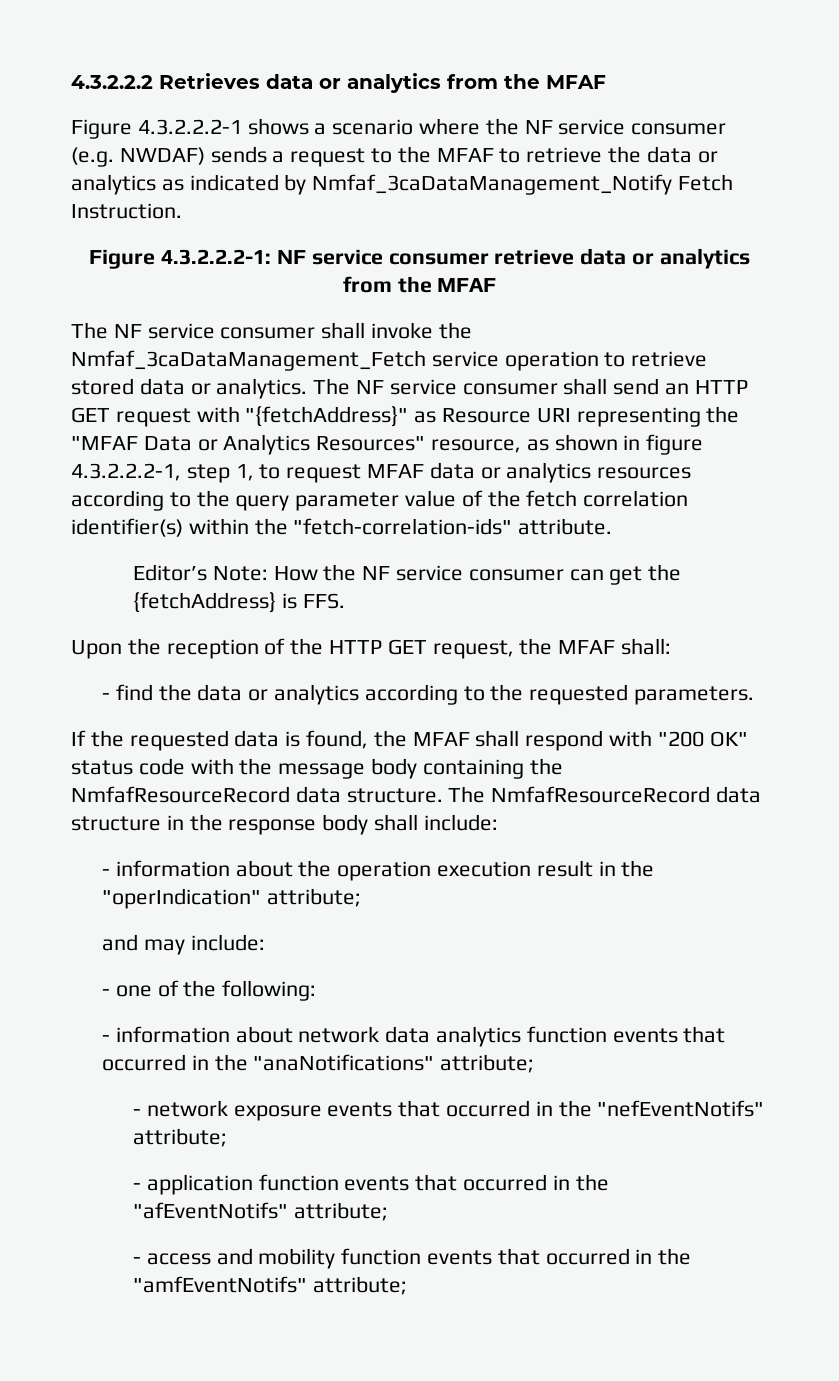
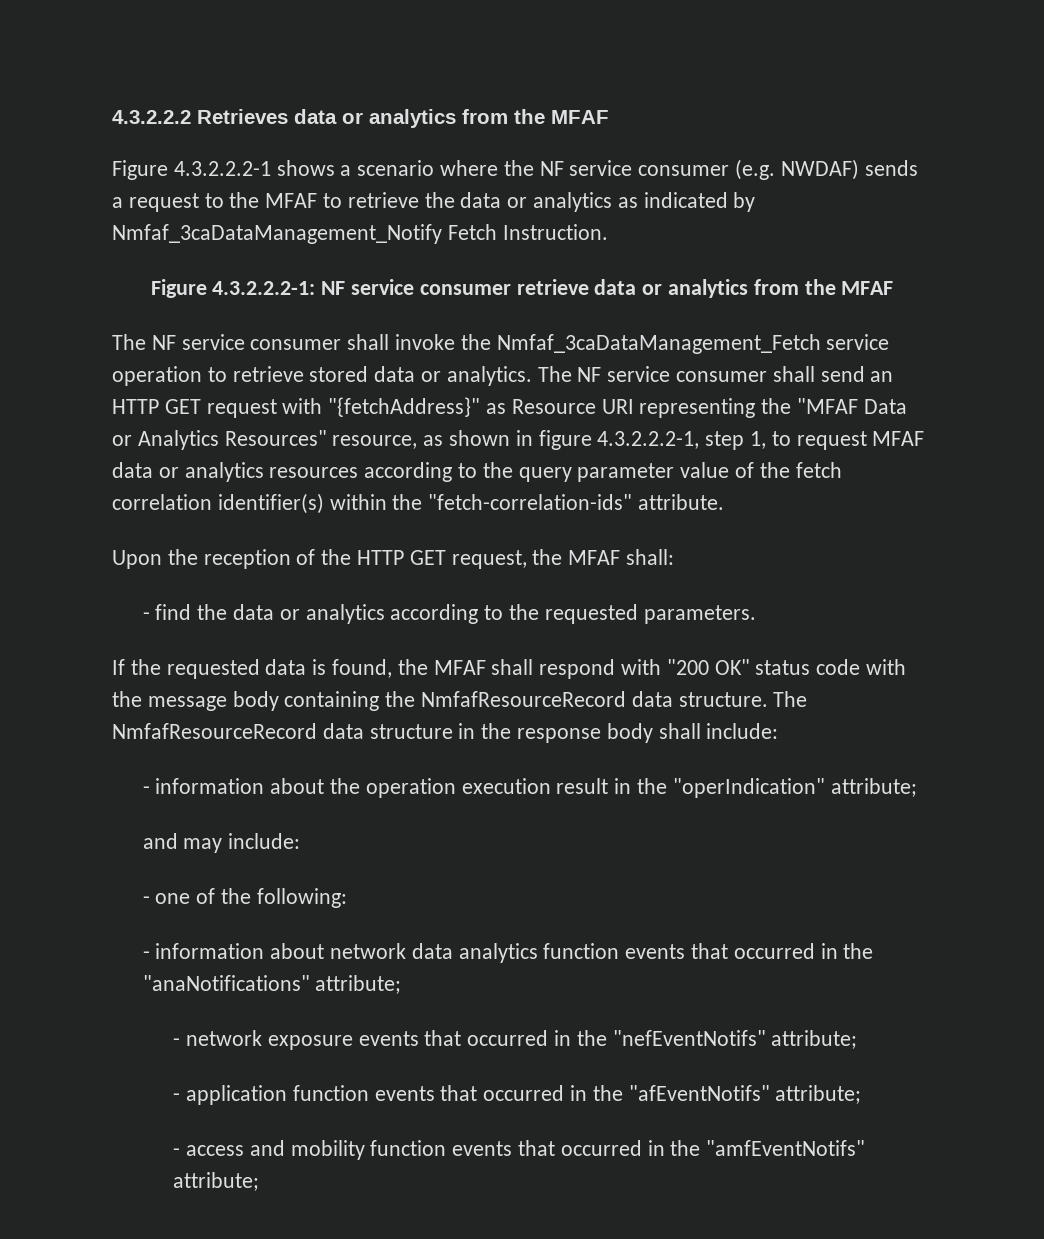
[132,564,682,585] [132,592,345,613] // Editor’s Note: How the NF service consumer can get the {fetchAddress} is FFS. -> (725, 502) none

